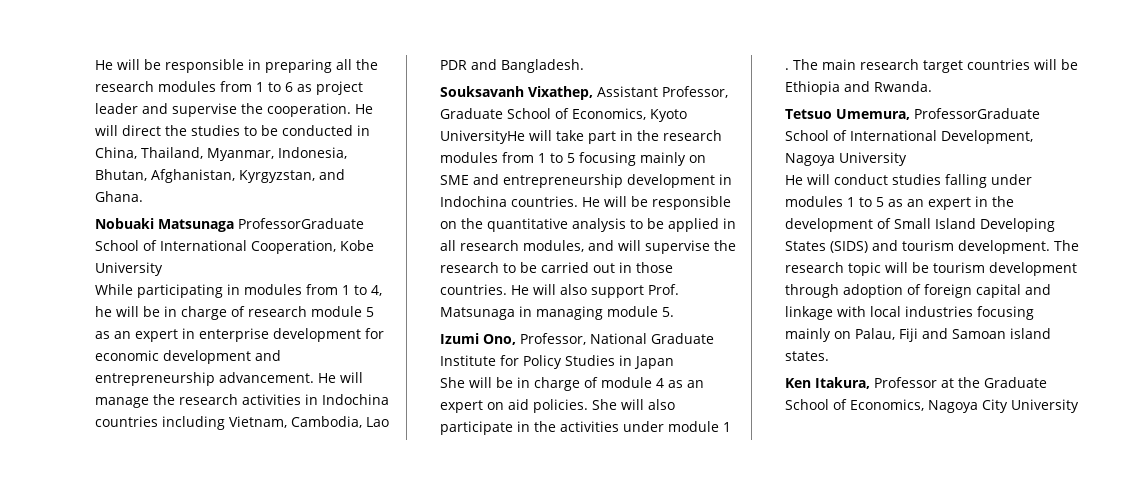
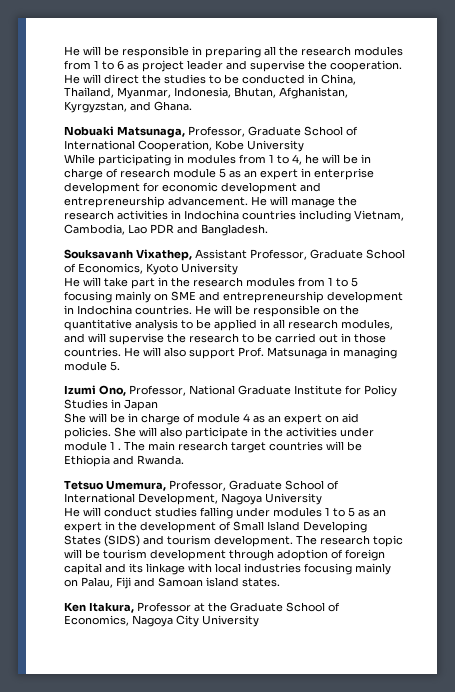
[158,218,365,232] Matsunaga ProfessorGraduate -> [117,126,302,138] Matsunaga, Professor, Graduate
[440,130,526,144] UniversityHe -> [181,263,239,275] [64,277,81,287] University // He
[914,108,1041,119] ProfessorGraduate -> [169,480,283,491] Professor, Graduate
(1052, 289) none -> [129,563,144,573] its

